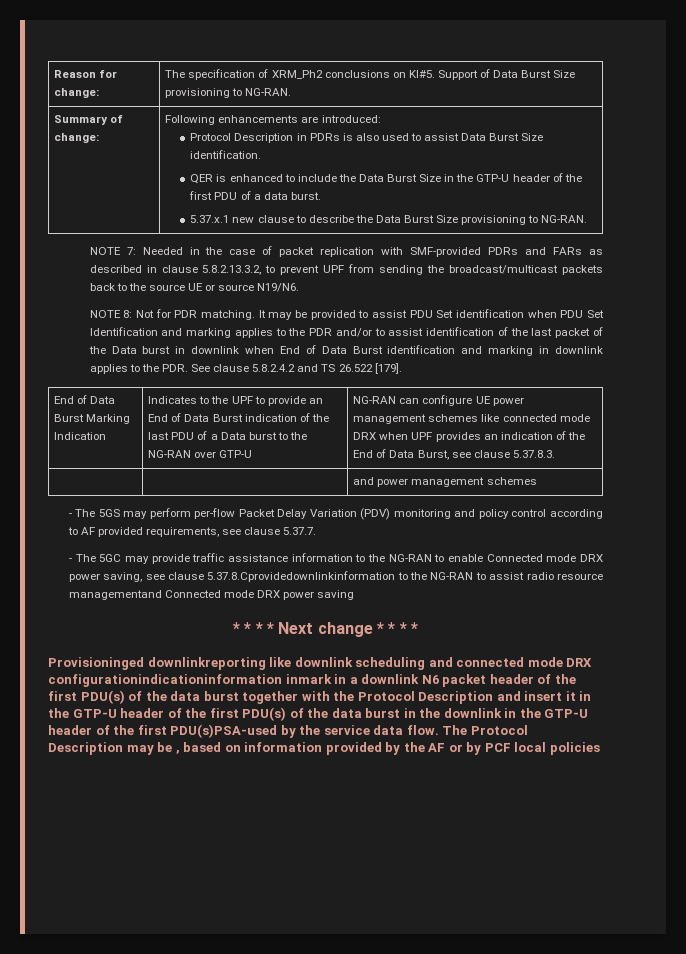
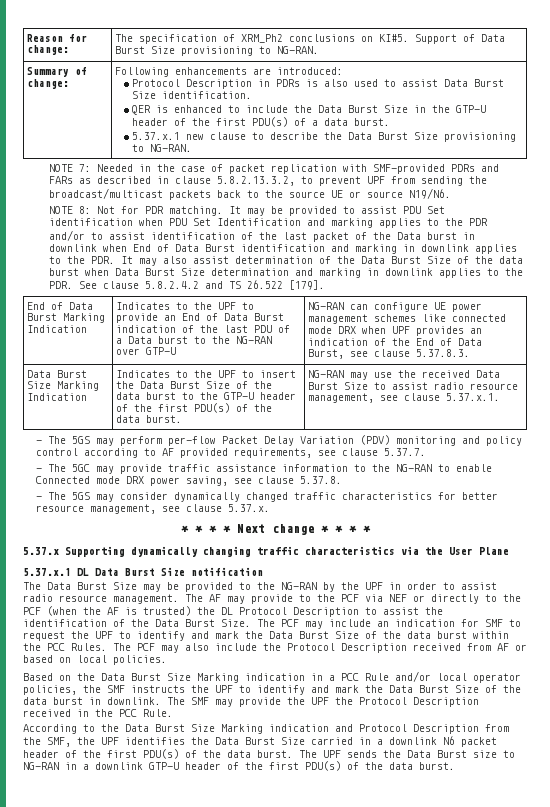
[214,192,238,200] PDU -> [251,117,288,127] PDU(s)
(188, 368) none -> [120,256,523,266] [48,268,523,278] [48,281,73,289] It may also assist determination of the Data Burst Size of the data burst when Data Burst Size determination and marking in downlink applies to the PDR.
[353,477,537,487] | | and power management schemes -> [26,370,87,378] [26,381,99,391] [26,393,87,401] [115,370,296,378] [115,381,272,389] [115,392,296,400] [115,403,272,413] [115,415,182,423] [307,370,500,380] [307,382,518,390] [307,393,500,403] Data Burst Size Marking Indication | Indicates to the UPF to insert the Data Burst Size of the data burst to the GTP-U header of the first PDU(s) of the data burst. | NG-RAN may use the received Data Burst Size to assist radio resource management, see clause 5.37.x.1.
[207,571,603,582] [68,590,355,600] 5.37.8.Cprovidedownlinkinformation to the NG-RAN to assist radio resource managementand Connected mode DRX power saving -> [299,476,342,484] [35,492,498,502] [35,504,270,514] 5.37.8. // - The 5GS may consider dynamically changed traffic characteristics for better resource management, see clause 5.37.x.
[48,657,593,670] [48,674,332,687] Provisioninged downlinkreporting like downlink scheduling and connected mode DRX configurationindicationinformation inmark -> [23,546,509,557] [23,567,263,576] [23,582,497,592] [23,594,521,604] [23,606,443,617] [23,619,521,629] [23,631,509,641] [23,643,527,653] [23,655,167,665] [23,671,521,683] [23,685,521,695] [23,697,479,707] [23,709,173,717] [23,724,509,734] [23,737,353,747] 5.37.x Supporting dynamically changing traffic characteristics via the User Plane // 5.37.x.1 DL Data Burst Size notification // The Data Burst Size may be provided to the NG-RAN by the UPF in order to assist radio resource management. The AF may provide to the PCF via NEF or directly to the PCF (when the AF is trusted) the DL Protocol Description to assist the identification of the Data Burst Size. The PCF may include an indication for SMF to request the UPF to identify and mark the Data Burst Size of the data burst within the PCC Rules. The PCF may also include the Protocol Description received from AF or based on local policies. // Based on the Data Burst Size Marking indication in a PCC Rule and/or local operator policies, the SMF instructs the UPF to identify and mark the Data Burst Size of the data burst in downlink. The SMF may provide the UPF the Protocol Description received in the PCC Rule. // According to the Data Burst Size Marking indication and Protocol Description from the SMF, the UPF identifies the Data Burst Size carried
[203,691,592,704] [48,707,589,721] [48,724,528,738] [48,742,600,755] burst together with the Protocol Description and insert it in the GTP-U header of the first PDU(s) of the data burst in the downlink in the GTP-U header of the first PDU(s)PSA-used by the service data flow. The Protocol Description may be , based on information provided by the AF or by PCF local policies -> [257,750,515,758] [23,761,455,771] burst. The UPF sends the Data Burst size to NG-RAN in a downlink GTP-U header of the first PDU(s) of the data burst.

